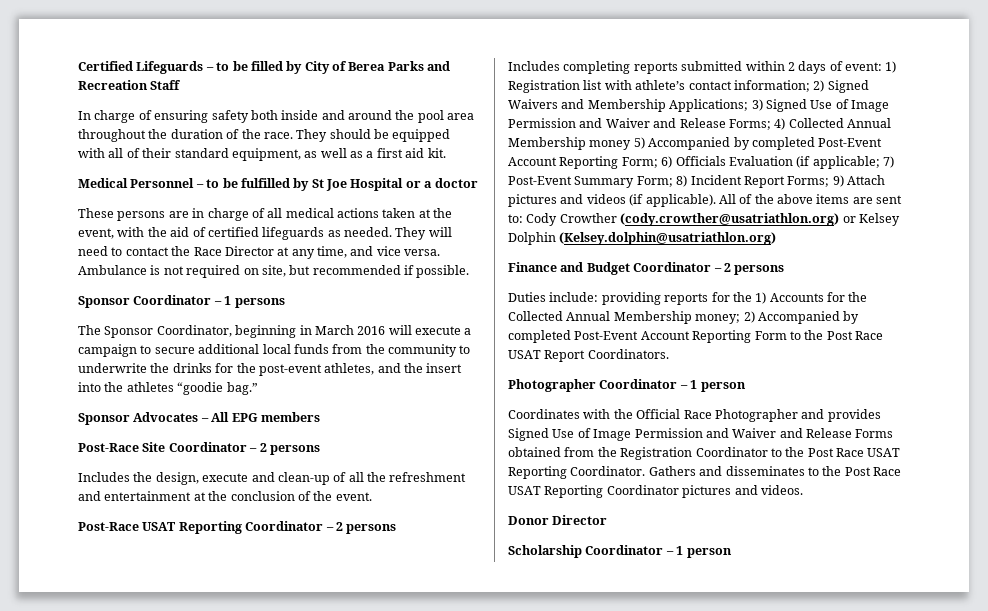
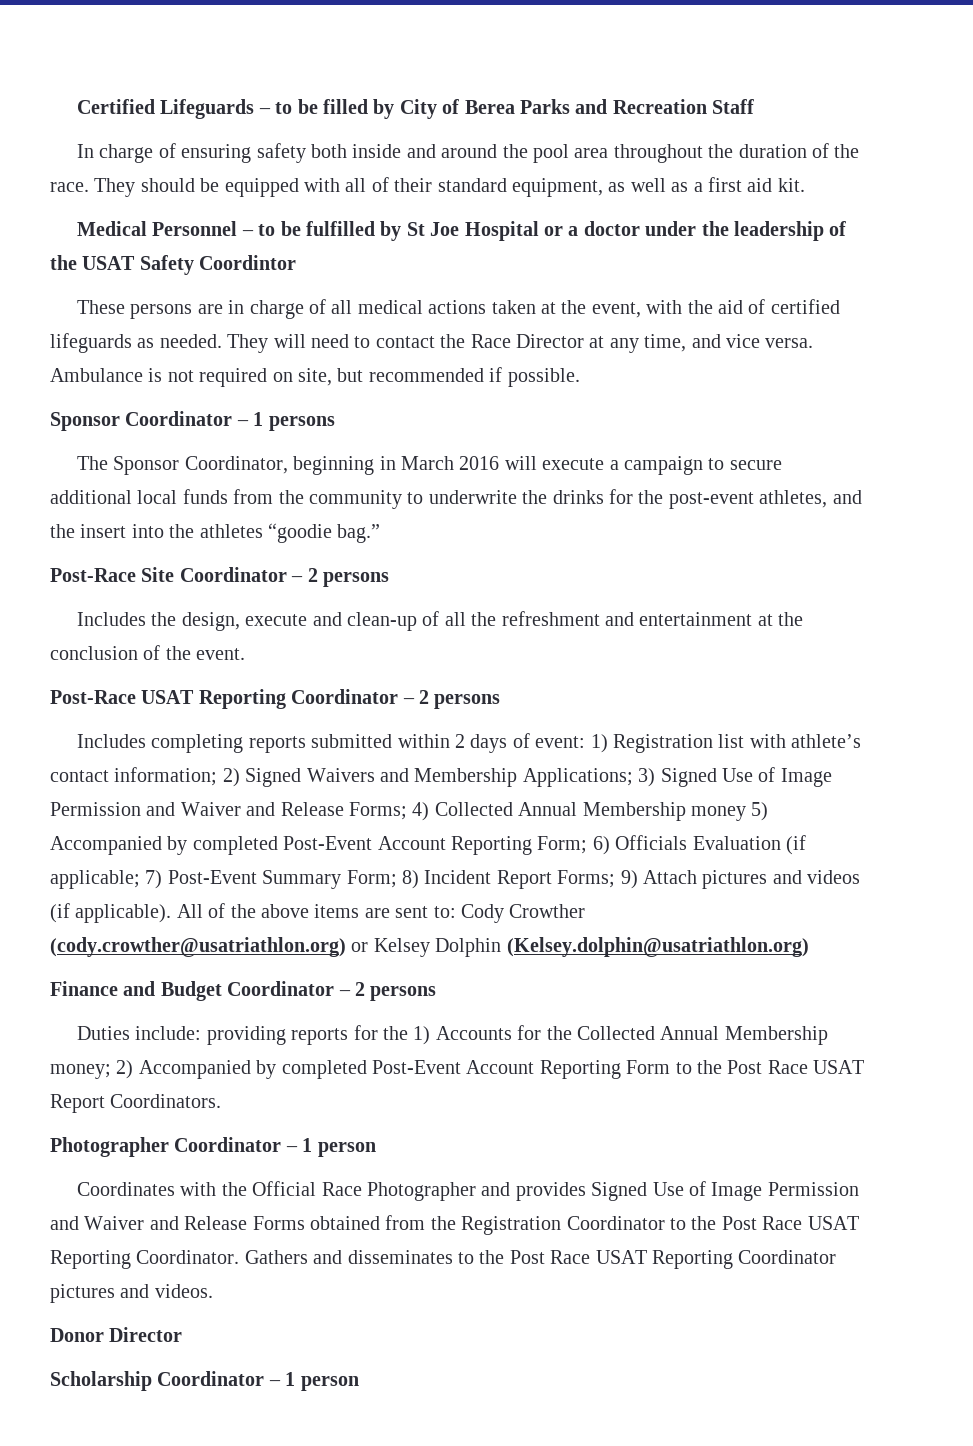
(478, 183) none -> [645,221,847,241] [50,255,297,275] under the leadership of the USAT Safety Coordintor
[78,412,320,425] // Sponsor Advocates – All EPG members -> (381, 533) none

